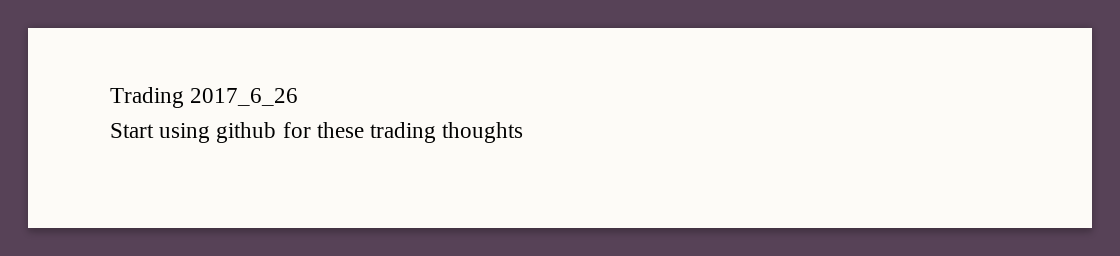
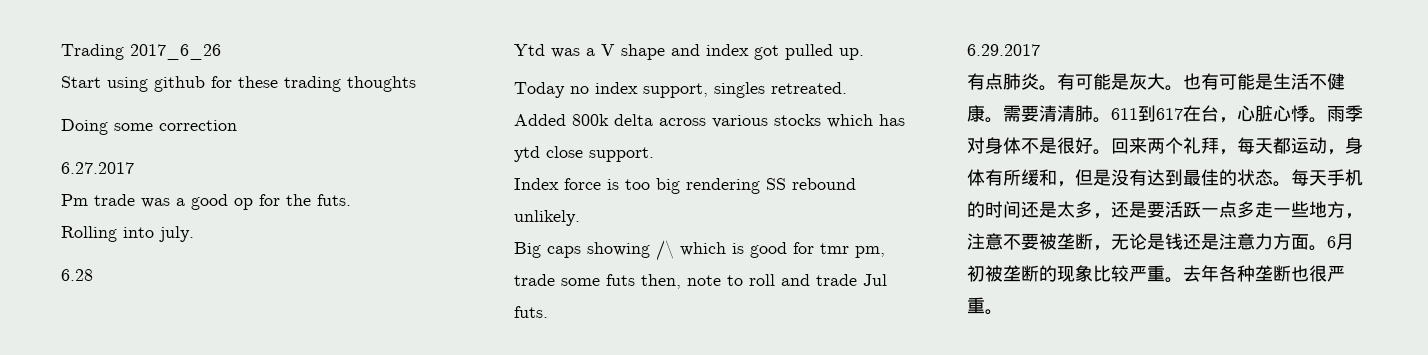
(524, 132) none -> [61,119,237,135] [61,162,134,174] [61,194,351,210] [61,226,194,242] [61,269,93,281] [514,44,864,60] [514,82,847,98] [514,114,905,128] [514,146,654,162] [514,178,856,194] [514,210,580,226] [514,240,885,261] [514,274,887,289] [514,306,548,318] [967,44,1040,56] [967,73,1345,91] [967,105,1363,123] [967,137,1363,155] [967,169,1363,187] [967,201,1363,219] [967,233,1354,251] [967,265,1345,283] [967,297,1003,315] // Doing some correction // 6.27.2017 // Pm trade was a good op for the futs. // Rolling into july. // 6.28 // Ytd was a V shape and index got pulled up. // Today no index support, singles retreated. // Added 800k delta across various stocks which has ytd close support. // Index force is too big rendering SS rebound unlikely. // Big caps showing /\ which is good for tmr pm, trade some futs then, note to roll and trade Jul futs. // 6.29.2017 // 有点肺炎。有可能是灰大。也有可能是生活不健康。需要清清肺。611到617在台，心脏心悸。雨季对身体不是很好。回来两个礼拜，每天都运动，身体有所缓和，但是没有达到最佳的状态。每天手机的时间还是太多，还是要活跃一点多走一些地方，注意不要被垄断，无论是钱还是注意力方面。6月初被垄断的现象比较严重。去年各种垄断也很严重。

